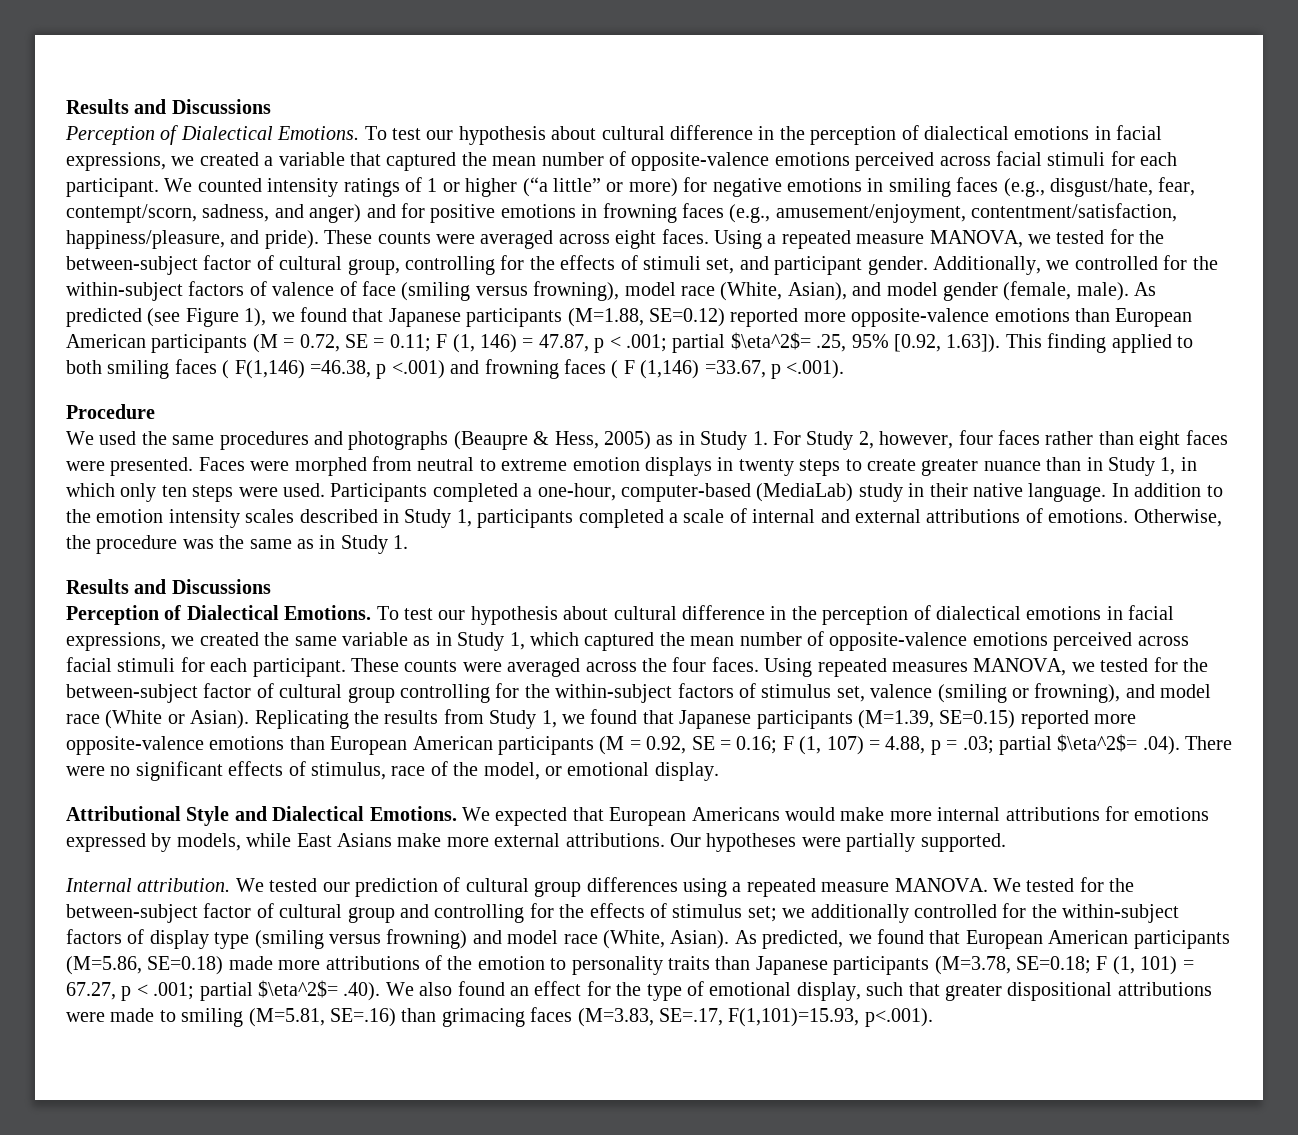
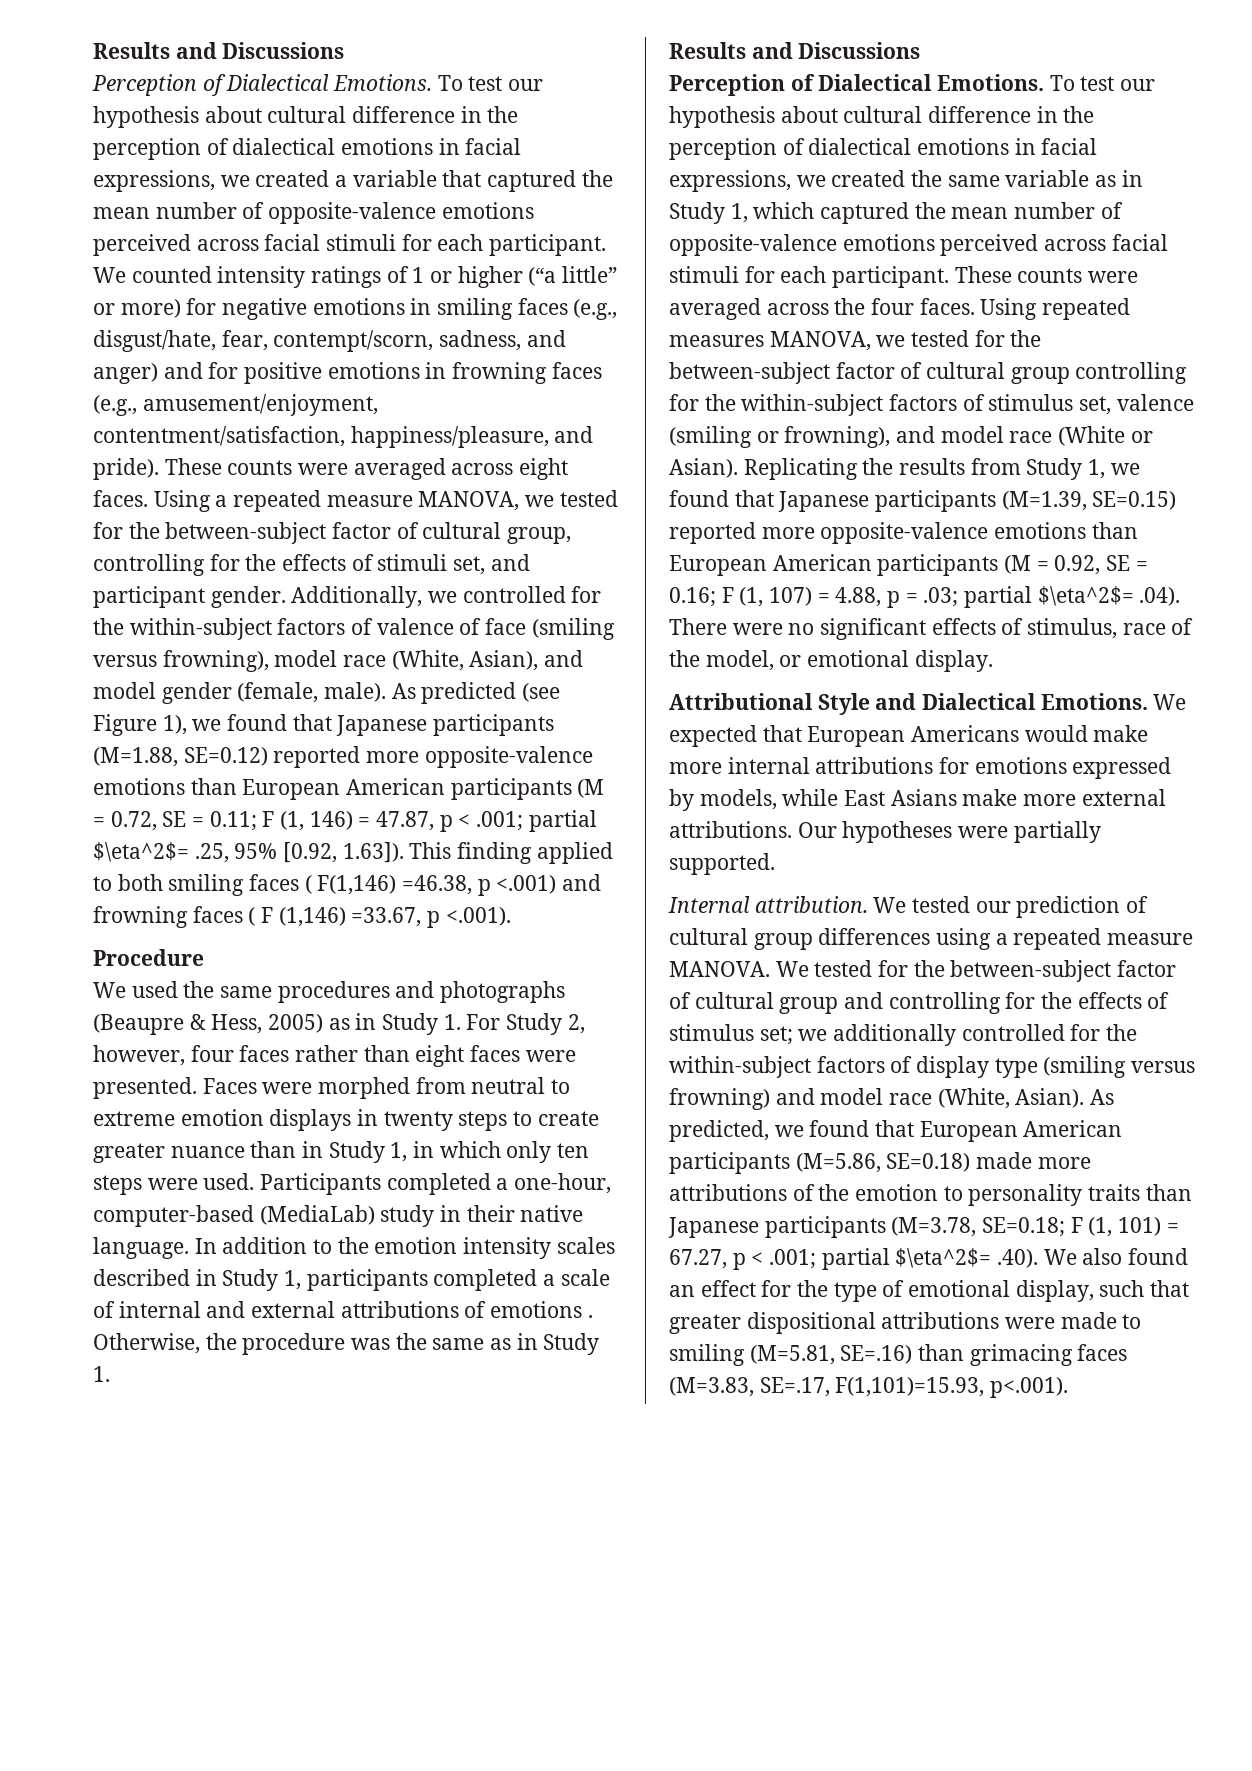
[1048,509,1129,523] emotions. -> [490,1301,593,1318] emotions .

